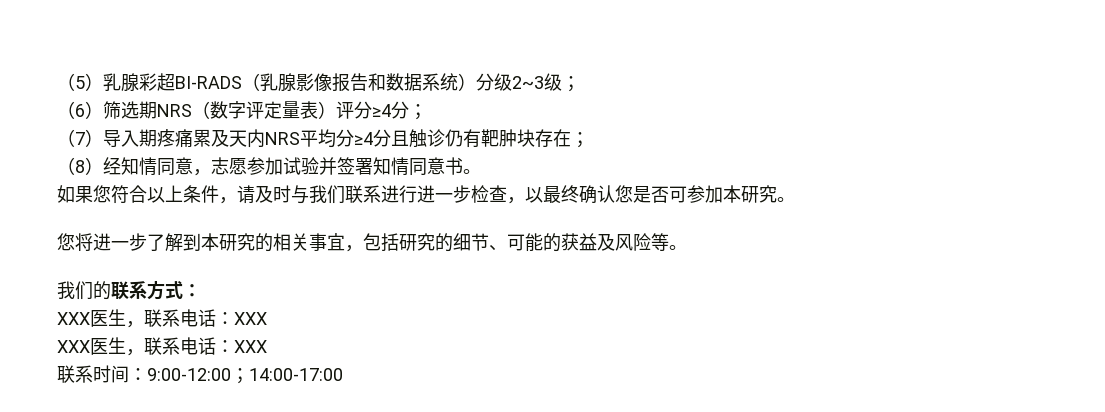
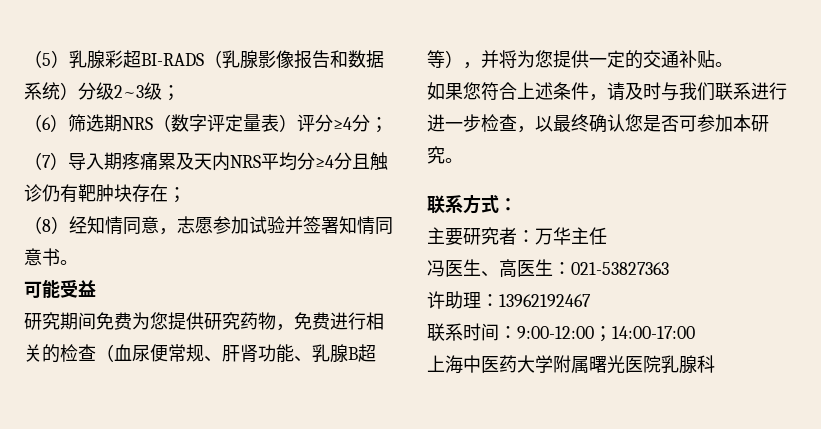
(481, 171) none -> [24,279,96,298] [24,312,384,331] [24,344,376,363] [427,50,733,69] // 可能受益 // 研究期间免费为您提供研究药物，免费进行相关的检查（血尿便常规、肝肾功能、乳腺B超等），并将为您提供一定的交通补贴。
[147,185,183,203] 以上 -> [517,82,553,100] 上述
[57,233,687,252] [57,280,201,300] [57,309,267,328] [57,337,267,356] 您将进一步了解到本研究的相关事宜，包括研究的细节、可能的获益及风险等。 // 我们的联系方式： // XXX医生，联系电话：XXX // XXX医生，联系电话：XXX -> [427,194,517,214] [427,227,607,246] [427,259,669,278] [427,291,591,309] 联系方式： // 主要研究者：万华主任 // 冯医生、高医生：021-53827363 // 许助理：13962192467
(343, 374) none -> [427,355,715,374] // 上海中医药大学附属曙光医院乳腺科

